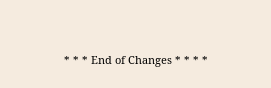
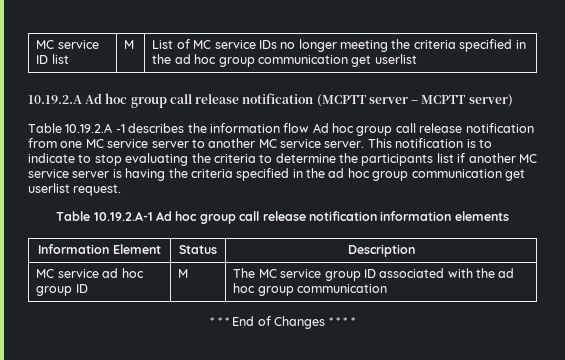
(63, 60) none -> [36,40,99,49] [36,54,69,64] [124,40,135,49] [152,39,526,52] [152,54,417,67] [28,93,513,108] [28,123,534,136] [28,138,492,148] [28,153,537,166] [28,168,525,181] [28,183,122,196] [56,211,509,224] [38,244,161,254] [179,245,217,254] [347,244,415,257] [36,268,144,278] [36,284,88,296] [178,269,189,278] [233,268,515,281] [233,283,388,296] MC service ID list | M | List of MC service IDs no longer meeting the criteria specified in the ad hoc group communication get userlist // 10.19.2.A Ad hoc group call release notification (MCPTT server – MCPTT server) // Table 10.19.2.A -1 describes the information flow Ad hoc group call release notification from one MC service server to another MC service server. This notification is to indicate to stop evaluating the criteria to determine the participants list if another MC service server is having the criteria specified in the ad hoc group communication get userlist request. // Table 10.19.2.A-1 Ad hoc group call release notification information elements // Information Element | Status | Description // MC service ad hoc group ID | M | The MC service group ID associated with the ad hoc group communication //

